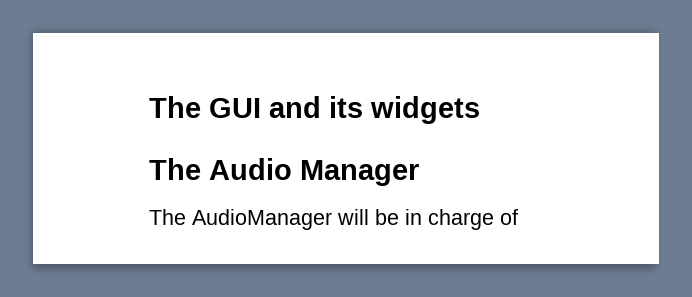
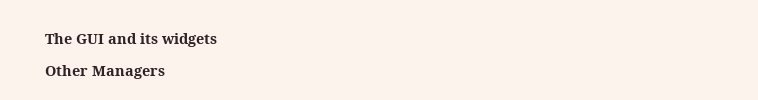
[149,158,419,186] [149,209,518,230] The Audio Manager // The AudioManager will be in charge of -> [45,65,165,79] Other Managers

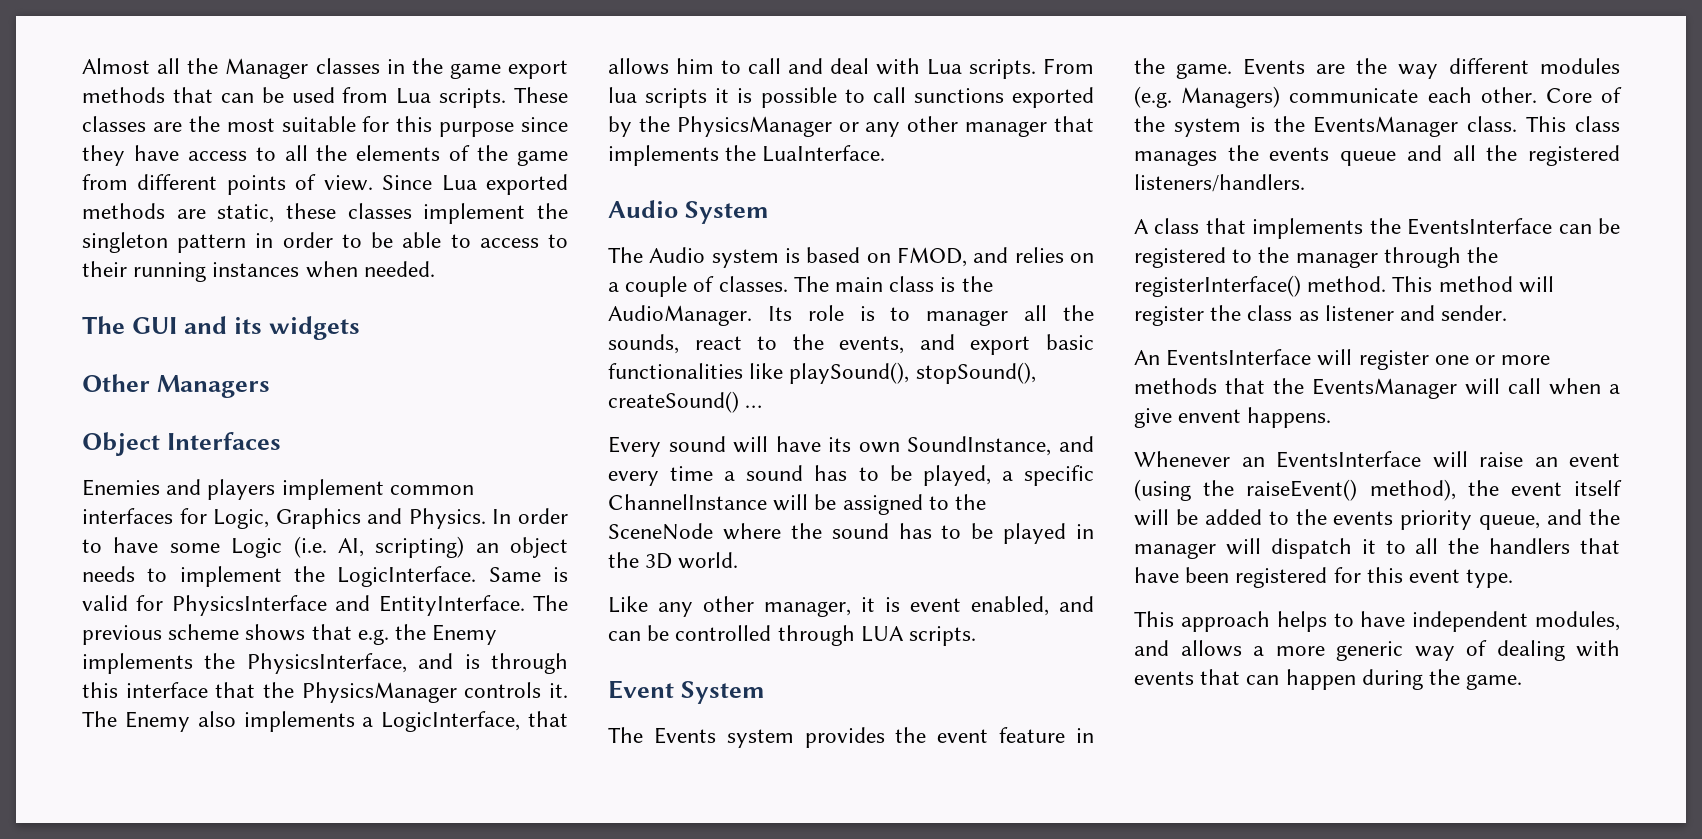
(45, 38) none -> [82,58,568,79] [82,87,568,108] [82,116,568,137] [82,145,569,166] [82,174,568,195] [82,203,568,224] [82,232,568,253] [82,261,435,282] Almost all the Manager classes in the game export methods that can be used from Lua scripts. These classes are the most suitable for this purpose since they have access to all the elements of the game from different points of view. Since Lua exported methods are static, these classes implement the singleton pattern in order to be able to access to their running instances when needed. //
(165, 72) none -> [82,432,281,456] [82,479,474,500] [82,508,568,529] [82,536,568,558] [82,566,568,587] [82,595,568,616] [82,624,498,645] [82,653,568,674] [82,682,568,703] [82,711,568,732] [608,58,1094,79] [608,87,1094,108] [608,116,1094,137] [608,145,886,166] [608,200,769,224] [608,247,1094,268] [608,276,993,297] [608,305,1094,326] [608,334,1094,355] [608,362,1036,384] [608,391,763,413] [608,436,1094,457] [608,465,1094,486] [608,494,987,515] [608,523,1094,544] [608,552,739,569] [608,596,1094,617] [608,625,977,646] [608,680,765,704] [608,727,1094,748] [1134,58,1620,79] [1134,86,1622,108] [1134,116,1620,137] [1134,145,1620,166] [1134,174,1305,192] [1134,218,1620,239] [1134,247,1499,268] [1134,275,1554,297] [1134,305,1508,326] [1134,349,1551,370] [1134,378,1620,399] [1134,407,1332,428] [1134,451,1620,468] [1134,479,1622,501] [1134,509,1620,530] [1134,538,1620,559] [1134,567,1514,588] [1134,611,1620,632] [1134,640,1620,661] [1134,669,1523,690] // Object Interfaces // Enemies and players implement common interfaces for Logic, Graphics and Physics. In order to have some Logic (i.e. AI, scripting) an object needs to implement the LogicInterface. Same is valid for PhysicsInterface and EntityInterface. The previous scheme shows that e.g. the Enemy implements the PhysicsInterface, and is through this interface that the PhysicsManager controls it. The Enemy also implements a LogicInterface, that allows him to call and deal with Lua scripts. From lua scripts it is possible to call sunctions exported by the PhysicsManager or any other manager that implements the LuaInterface. // Audio System // The Audio system is based on FMOD, and relies on a couple of classes. The main class is the AudioManager. Its role is to manager all the sounds, react to the events, and export basic functionalities like playSound(), stopSound(), createSound() … // Every sound will have its own SoundInstance, and every time a sound has to be played, a specific ChannelInstance will be assigned to the SceneNode where the sound has to be played in the 3D world. // Like any other manager, it is event enabled, and can be controlled through LUA scripts. // Event System // The Events system provides the event feature in the game. Events are the way different modules (e.g. Managers) communicate each other. Core of the system is the EventsManager class. This class manages the events queue and all the registered listeners/handlers. // A class that implements the EventsInterface can be registered to the manager through the registerInterface() method. This method will register the class as listener and sender. // An EventsInterface will register one or more methods that the EventsManager will call when a give envent happens. // Whenever an EventsInterface will raise an event (using the raiseEvent() method), the event itself will be added to the events priority queue, and the manager will dispatch it to all the handlers that have been registered for this event type. // This approach helps to have independent modules, and allows a more generic way of dealing with events that can happen during the game.

